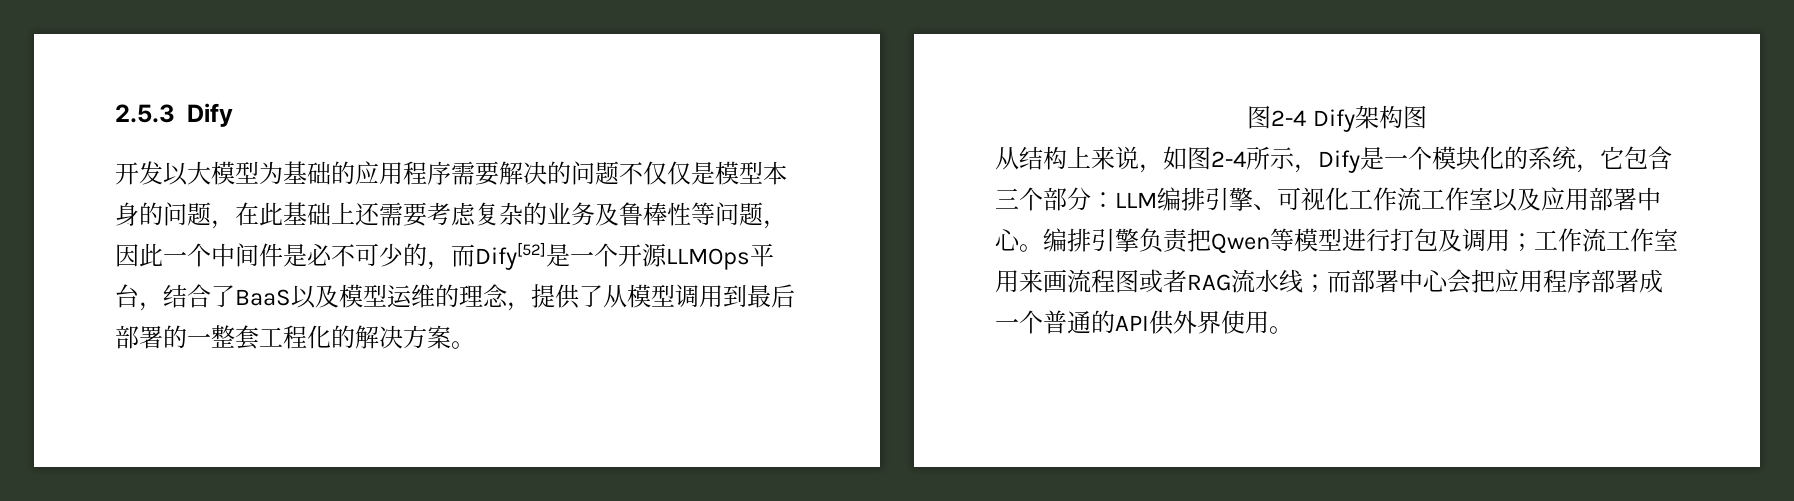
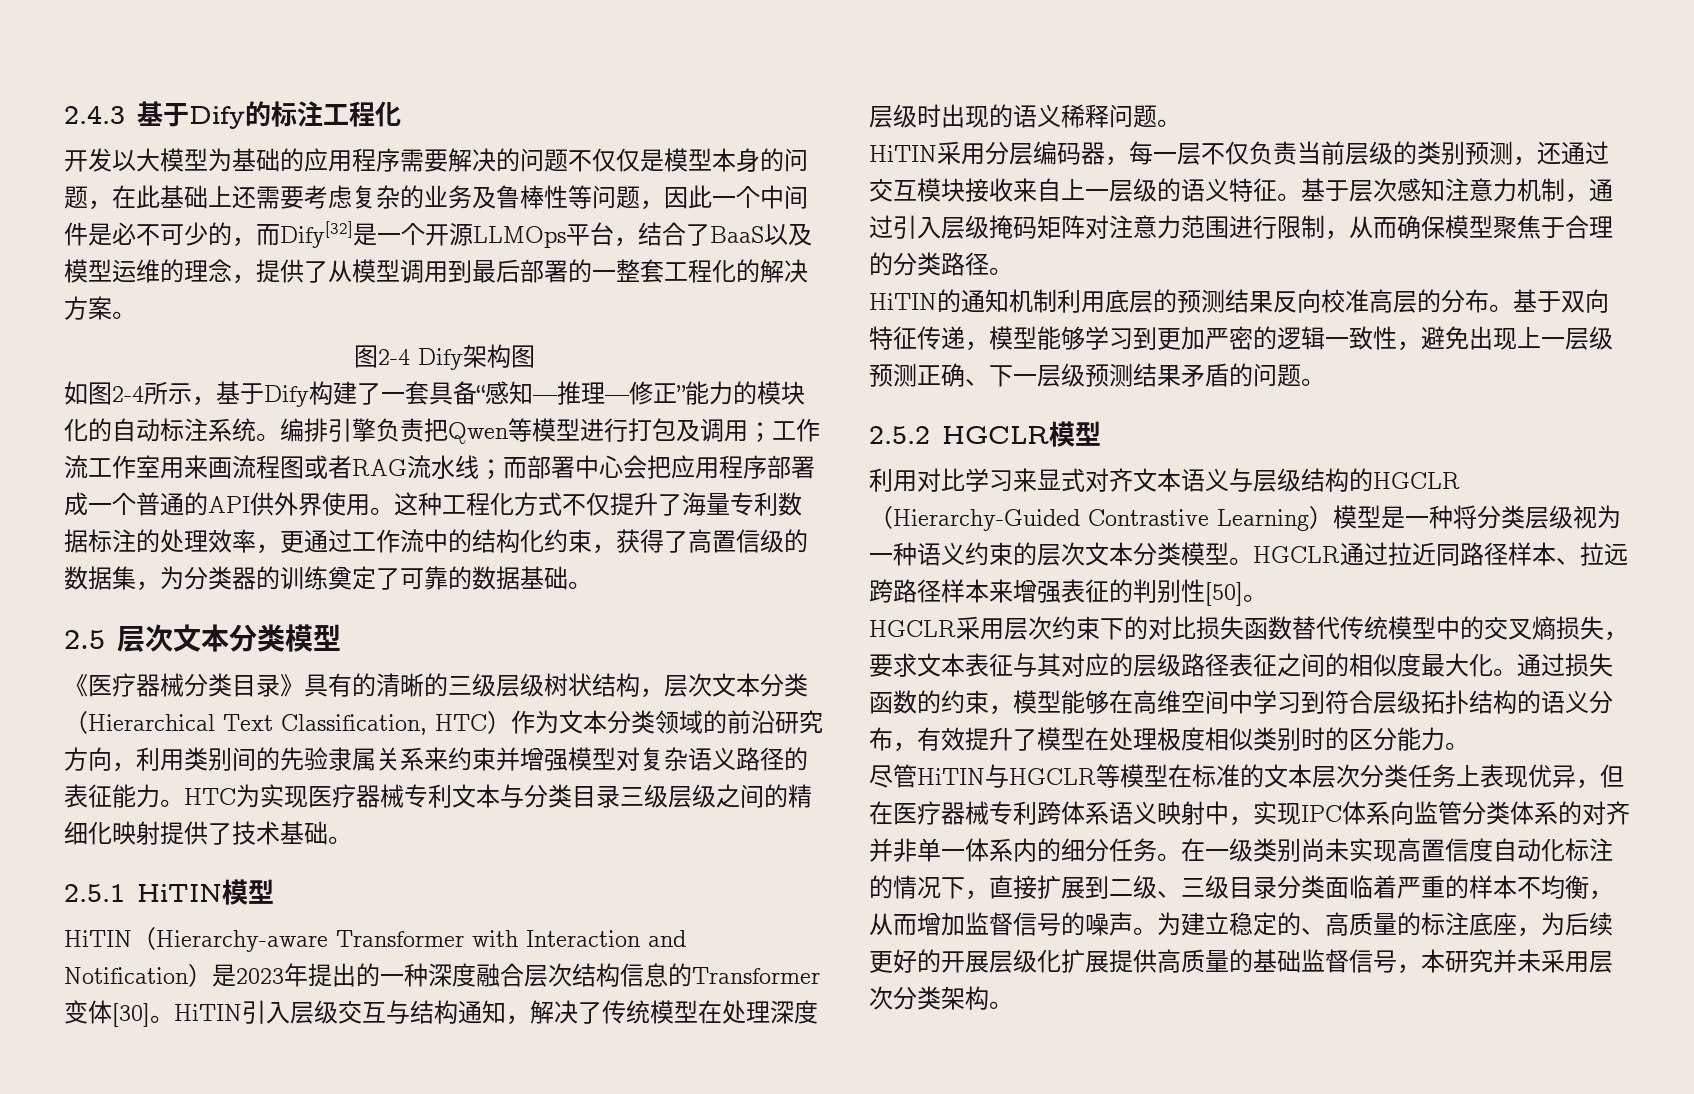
[115,103,233,127] 2.5.3 Dify -> [64,101,401,129] 2.4.3基于Dify的标注工程化
[475,242,546,270] Dify[52] -> [280,221,353,248] Dify[32]
[995,146,1672,173] [995,187,1661,212] [995,229,1021,251] 从结构上来说，如图2-4所示，Dify是一个模块化的系统，它包含三个部分：LLM编排引擎、可视化工作流工作室以及应用部署中心 -> [64,381,805,407] [64,418,256,442] 如图2-4所示，基于Dify构建了一套具备“感知—推理—修正”能力的模块化的自动标注系统
(1293, 330) none -> [394,492,802,516] [64,529,808,554] [64,566,592,591] [64,624,341,652] [64,673,808,698] [64,710,823,735] [64,747,808,772] [64,784,812,808] [64,821,352,845] [64,879,274,905] [64,927,686,952] [64,963,820,987] [64,1000,818,1027] [869,104,1181,128] [869,141,1609,166] [869,178,1613,203] [869,215,1613,240] [869,252,1013,276] [869,289,1609,313] [869,326,1613,351] [869,363,1325,387] [869,421,1101,447] [869,468,1460,492] [869,505,1621,531] [869,542,1628,566] [869,579,1267,606] [869,616,1628,641] [869,653,1613,677] [869,690,1613,715] [869,727,1469,752] [869,764,1624,789] [869,801,1630,826] [869,838,1613,862] [869,875,1613,900] [869,912,1613,937] [869,949,1613,974] [869,986,1013,1010] 这种工程化方式不仅提升了海量专利数据标注的处理效率，更通过工作流中的结构化约束，获得了高置信级的数据集，为分类器的训练奠定了可靠的数据基础。 // 2.5层次文本分类模型 // 《医疗器械分类目录》具有的清晰的三级层级树状结构，层次文本分类（Hierarchical Text Classification, HTC）作为文本分类领域的前沿研究方向，利用类别间的先验隶属关系来约束并增强模型对复杂语义路径的表征能力。HTC为实现医疗器械专利文本与分类目录三级层级之间的精细化映射提供了技术基础。 // 2.5.1 HiTIN模型 // HiTIN（Hierarchy-aware Transformer with Interaction and Notification）是2023年提出的一种深度融合层次结构信息的Transformer变体[30]。HiTIN引入层级交互与结构通知，解决了传统模型在处理深度层级时出现的语义稀释问题。 // HiTIN采用分层编码器，每一层不仅负责当前层级的类别预测，还通过交互模块接收来自上一层级的语义特征。基于层次感知注意力机制，通过引入层级掩码矩阵对注意力范围进行限制，从而确保模型聚焦于合理的分类路径。 // HiTIN的通知机制利用底层的预测结果反向校准高层的分布。基于双向特征传递，模型能够学习到更加严密的逻辑一致性，避免出现上一层级预测正确、下一层级预测结果矛盾的问题。 // 2.5.2 HGCLR模型 // 利用对比学习来显式对齐文本语义与层级结构的HGCLR（Hierarchy-Guided Contrastive Learning）模型是一种将分类层级视为一种语义约束的层次文本分类模型。HGCLR通过拉近同路径样本、拉远跨路径样本来增强表征的判别性[50]。 // HGCLR采用层次约束下的对比损失函数替代传统模型中的交叉熵损失，要求文本表征与其对应的层级路径表征之间的相似度最大化。通过损失函数的约束，模型能够在高维空间中学习到符合层级拓扑结构的语义分布，有效提升了模型在处理极度相似类别时的区分能力。 // 尽管HiTIN与HGCLR等模型在标准的文本层次分类任务上表现优异，但在医疗器械专利跨体系语义映射中，实现IPC体系向监管分类体系的对齐并非单一体系内的细分任务。在一级类别尚未实现高置信度自动化标注的情况下，直接扩展到二级、三级目录分类面临着严重的样本不均衡，从而增加监督信号的噪声。为建立稳定的、高质量的标注底座，为后续更好的开展层级化扩展提供高质量的基础监督信号，本研究并未采用层次分类架构。

